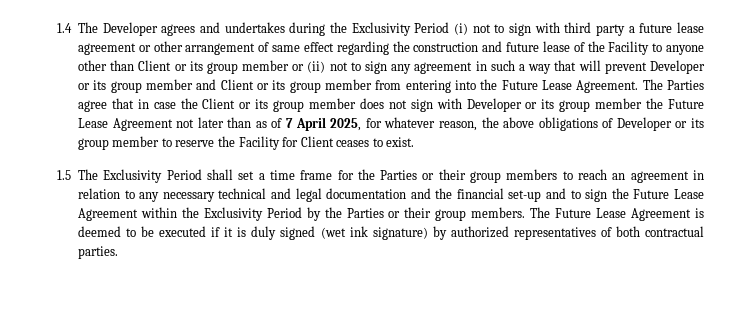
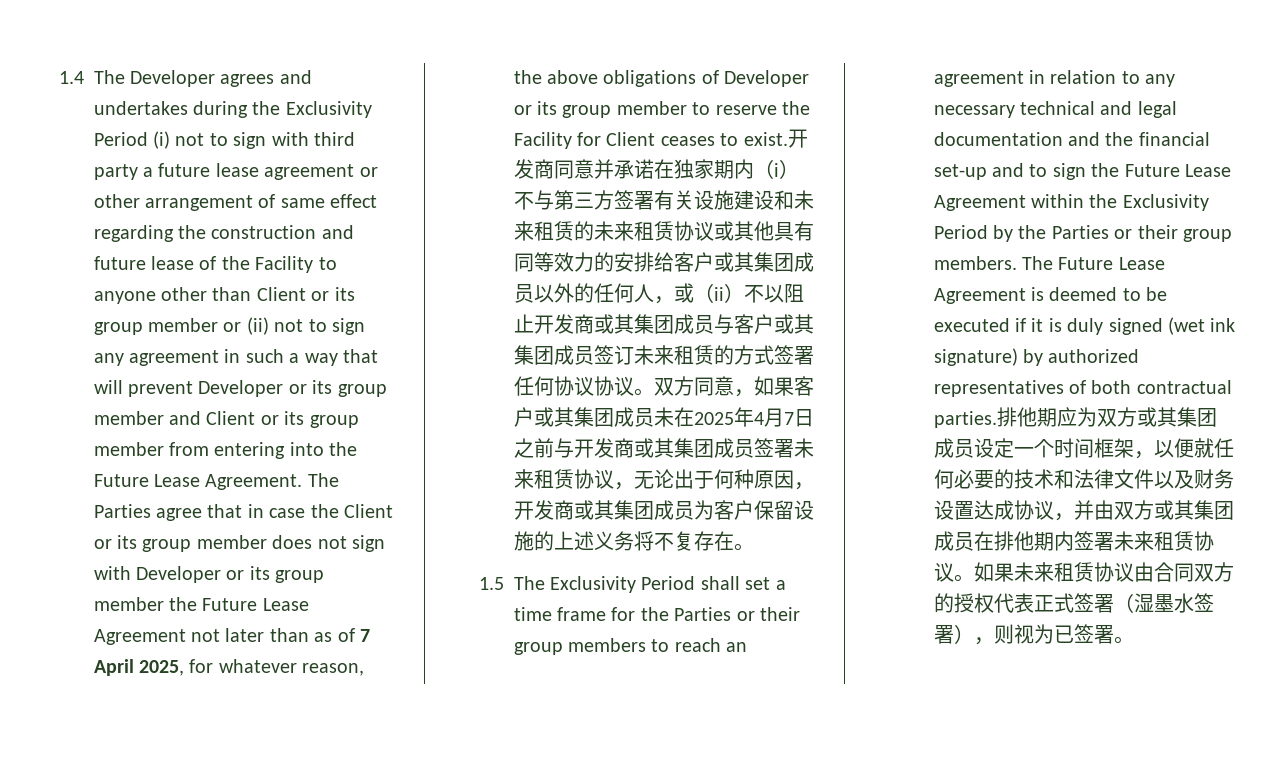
(415, 142) none -> [787,129,808,148] [513,159,799,179] [513,190,814,210] [513,221,814,241] [513,252,814,272] [513,283,804,304] [513,314,814,334] [513,345,814,365] [513,376,814,397] [513,407,814,427] [513,438,814,458] [513,469,814,490] [513,500,814,520] [513,531,754,551] 开发商同意并承诺在独家期内（i）不与第三方签署有关设施建设和未来租赁的未来租赁协议或其他具有同等效力的安排给客户或其集团成员以外的任何人，或（ii）不以阻止开发商或其集团成员与客户或其集团成员签订未来租赁的方式签署任何协议协议。双方同意，如果客户或其集团成员未在2025年4月7日之前与开发商或其集团成员签署未来租赁协议，无论出于何种原因，开发商或其集团成员为客户保留设施的上述义务将不复存在。
(118, 252) none -> [996,407,1217,427] [933,438,1234,459] [933,469,1234,489] [933,500,1234,521] [933,531,1214,551] [933,562,1234,582] [933,593,1214,613] [933,624,1134,645] 排他期应为双方或其集团成员设定一个时间框架，以便就任何必要的技术和法律文件以及财务设置达成协议，并由双方或其集团成员在排他期内签署未来租赁协议。如果未来租赁协议由合同双方的授权代表正式签署（湿墨水签署），则视为已签署。

